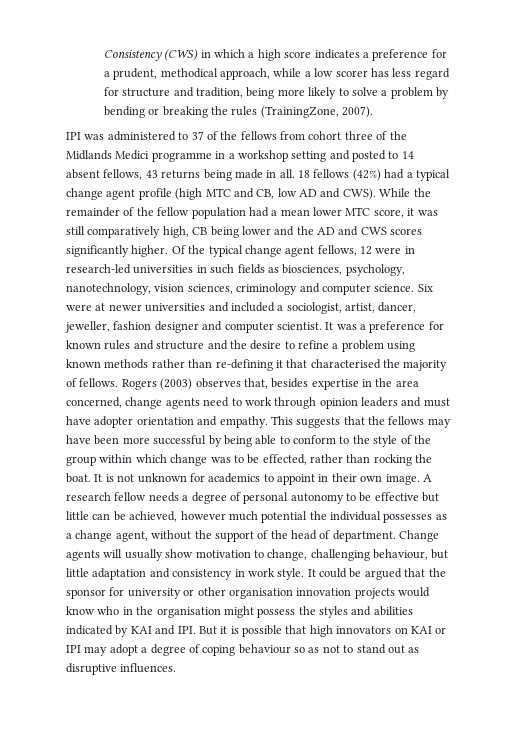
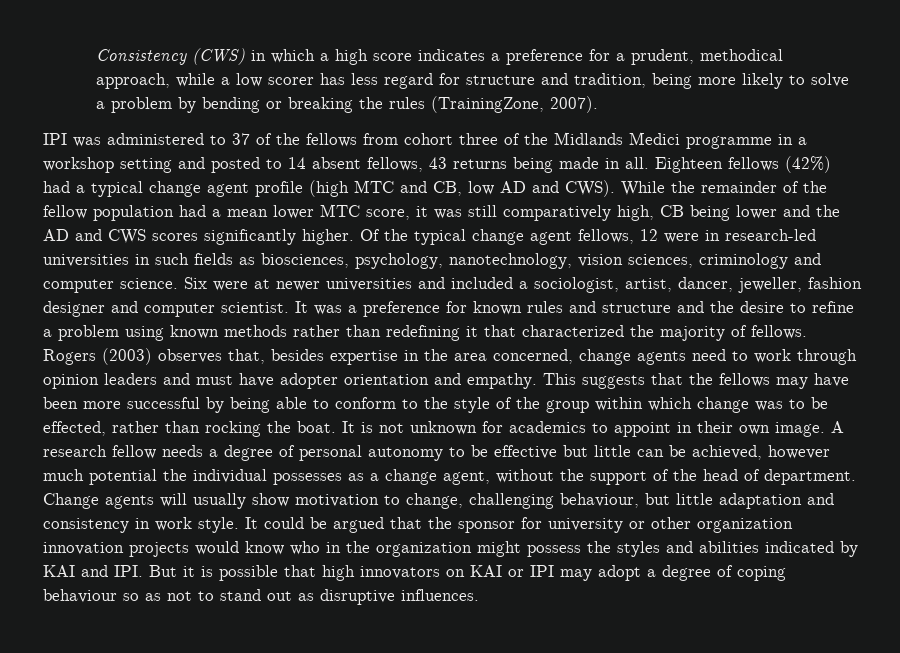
[298,170,310,178] 18 -> [655,157,723,173] Eighteen
[215,359,273,371] re-defining -> [386,325,460,341] redefining
[310,359,381,369] characterised -> [522,325,624,337] characterized
[228,588,293,599] organisation -> [697,518,793,533] organization
[156,607,221,618] organisation -> [376,542,472,557] organization

